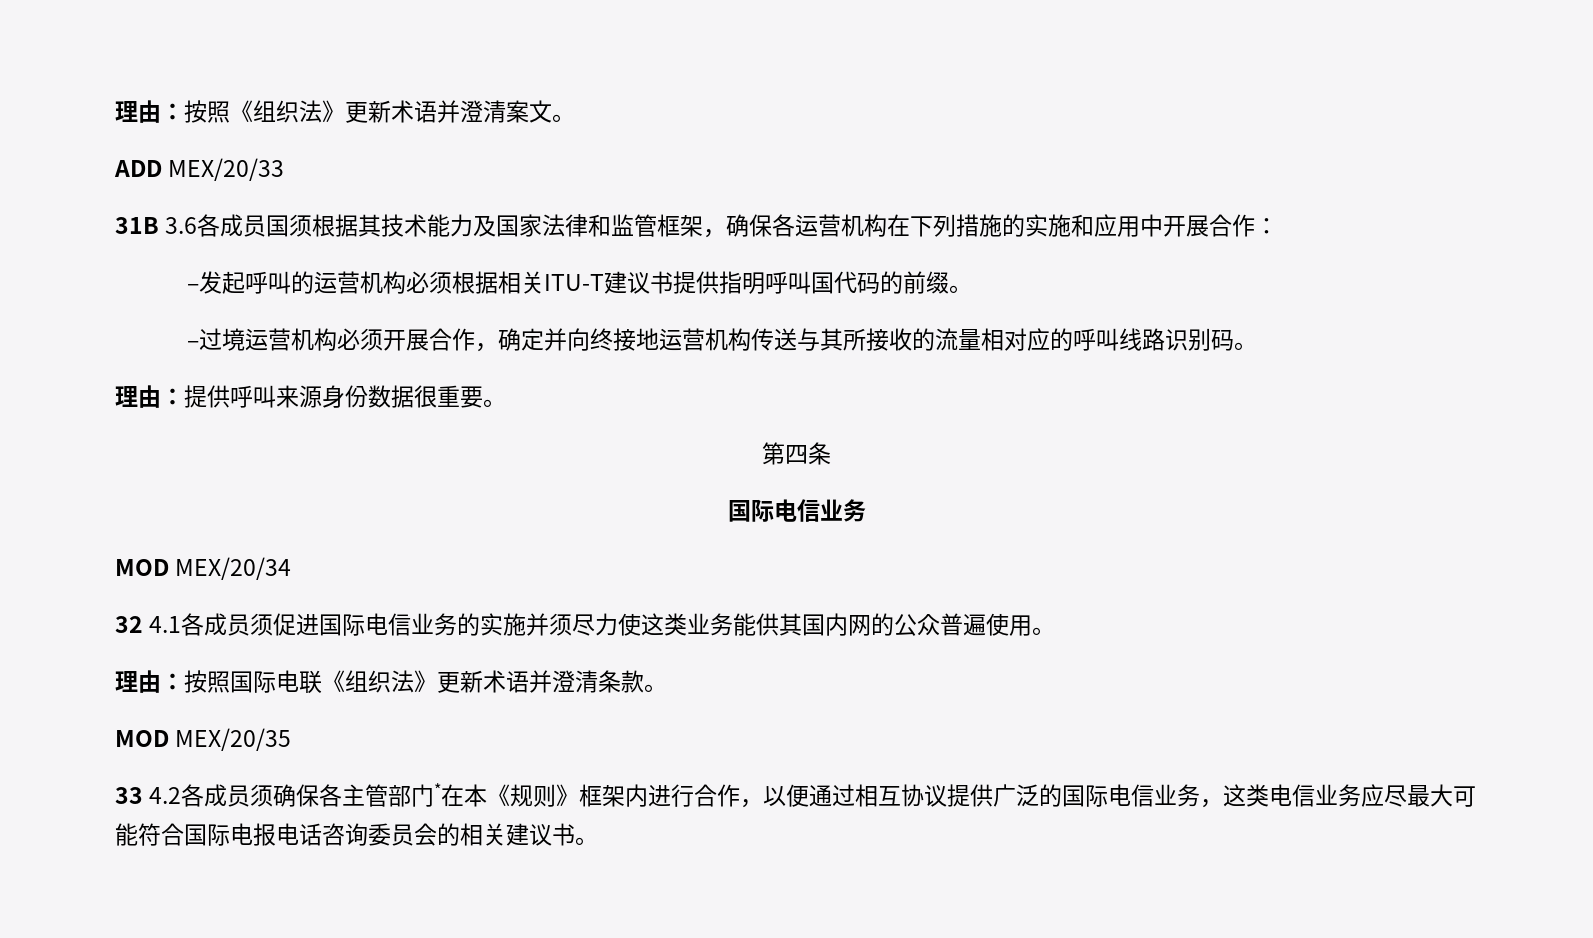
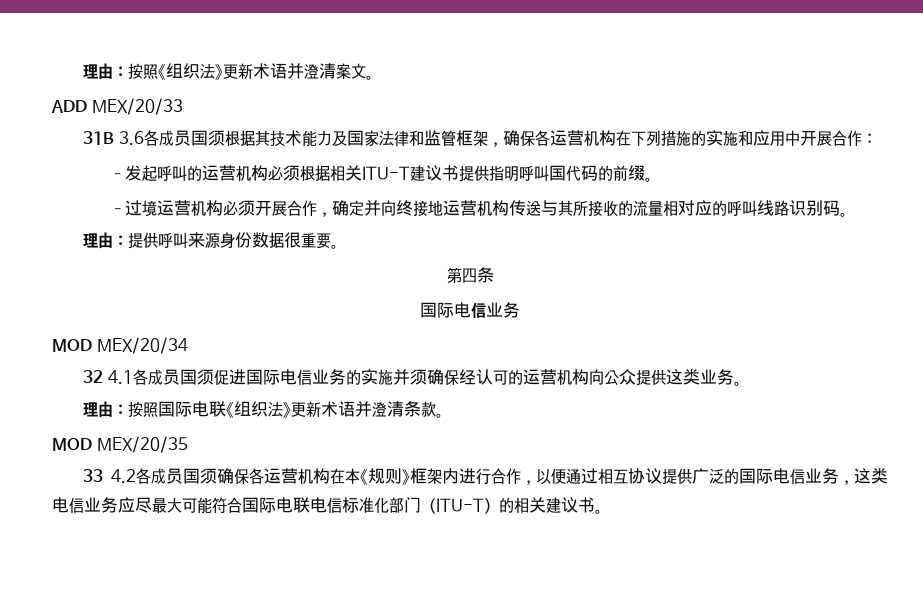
(251, 625) none -> [179,369,197,385] 国
[572,613,1033,636] 尽力使这类业务能供其国内网的公众普遍使用 -> [426,369,734,386] 确保经认可的运营机构向公众提供这类业务
(251, 796) none -> [183,468,201,484] 国
[342,783,442,807] 主管部门* -> [264,468,330,484] 运营机构
[253,823,437,846] 报电话咨询委员会 -> [293,497,499,514] 联电信标准化部门（ITU-T）

